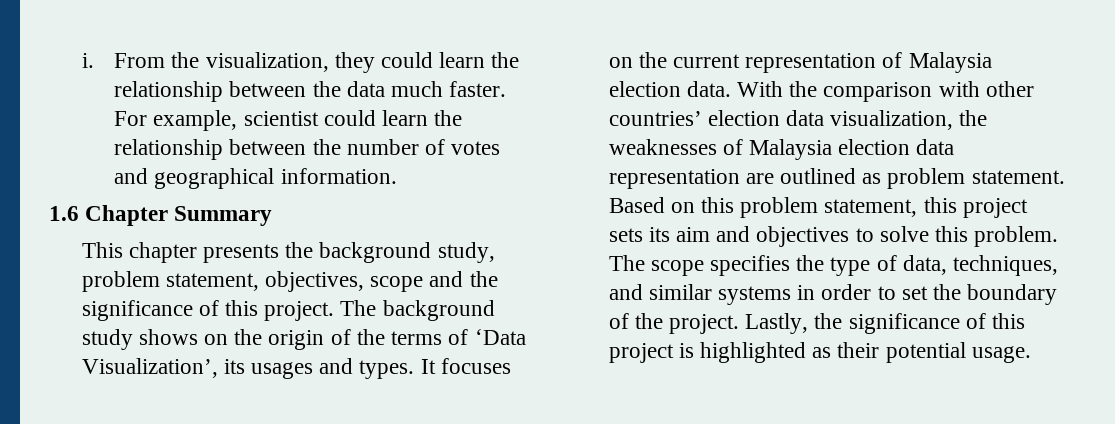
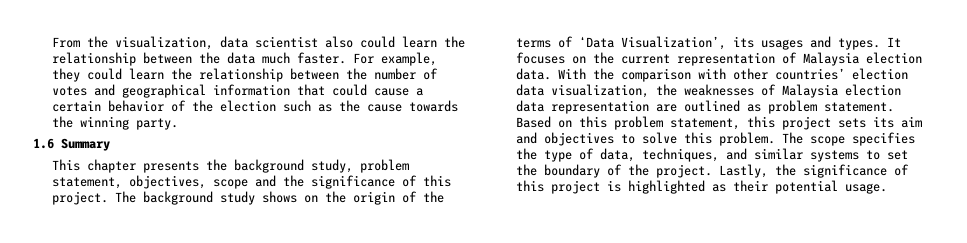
[81,53,94,68] i. -> (51, 42) none
[334,52,375,73] they -> [219,36,353,48] data scientist also
[243,111,319,126] scientist -> [51,68,80,82] they
[280,168,397,184] information. -> [212,84,423,96] [51,100,458,112] [51,116,178,130] information that could cause a certain behavior of the election such as the cause towards the winning party.
[85,205,169,226] Chapter -> (54, 143) none
[797,284,872,300] in order -> (859, 156) none

